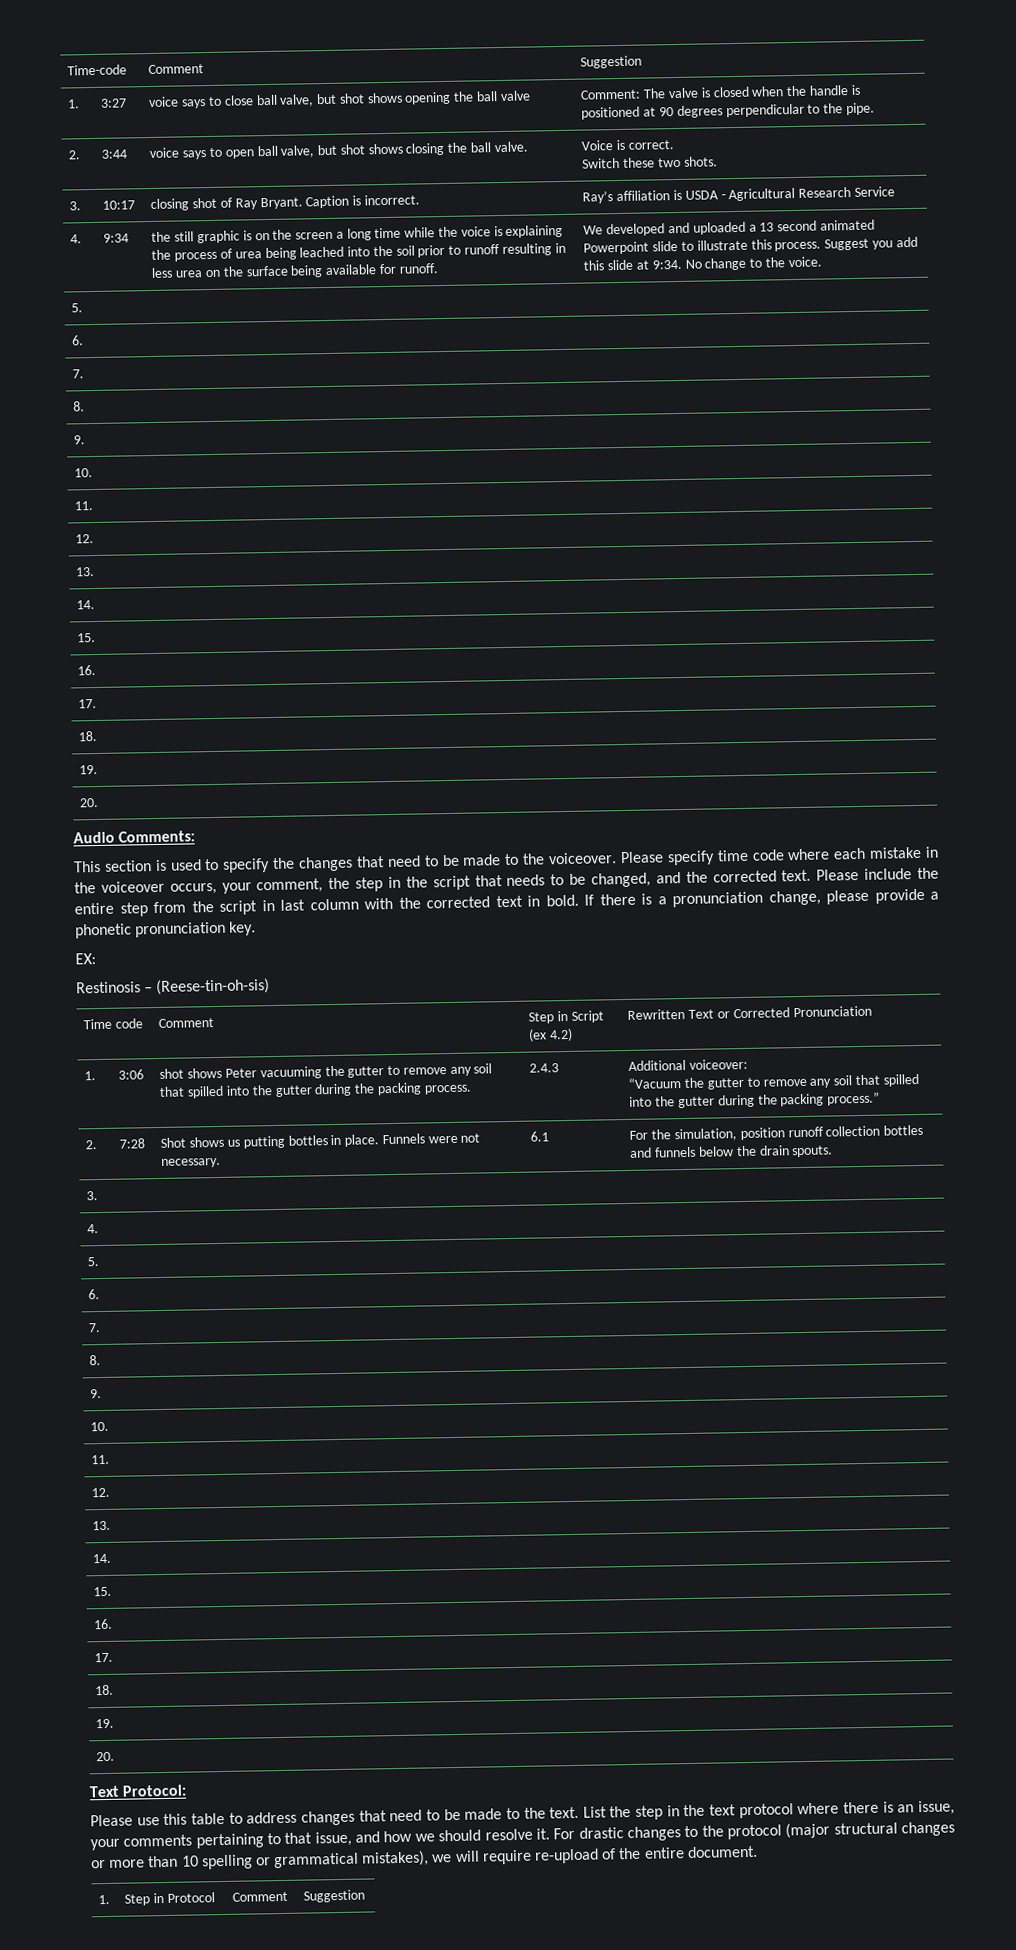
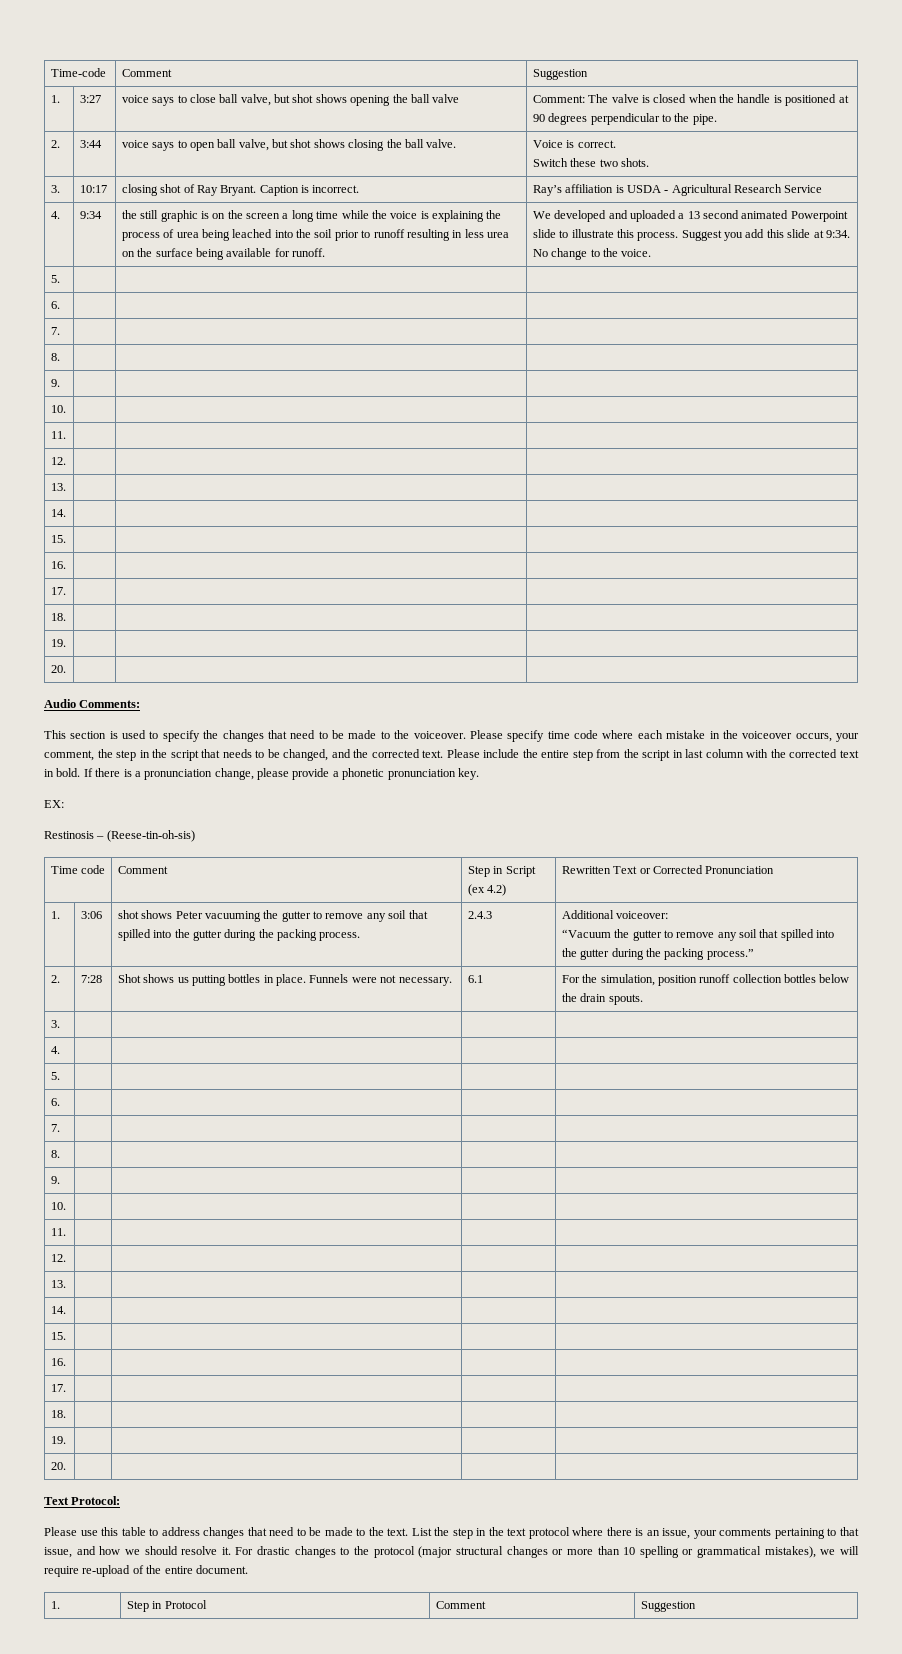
[629,1146,697,1158] and funnels -> (817, 978) none

